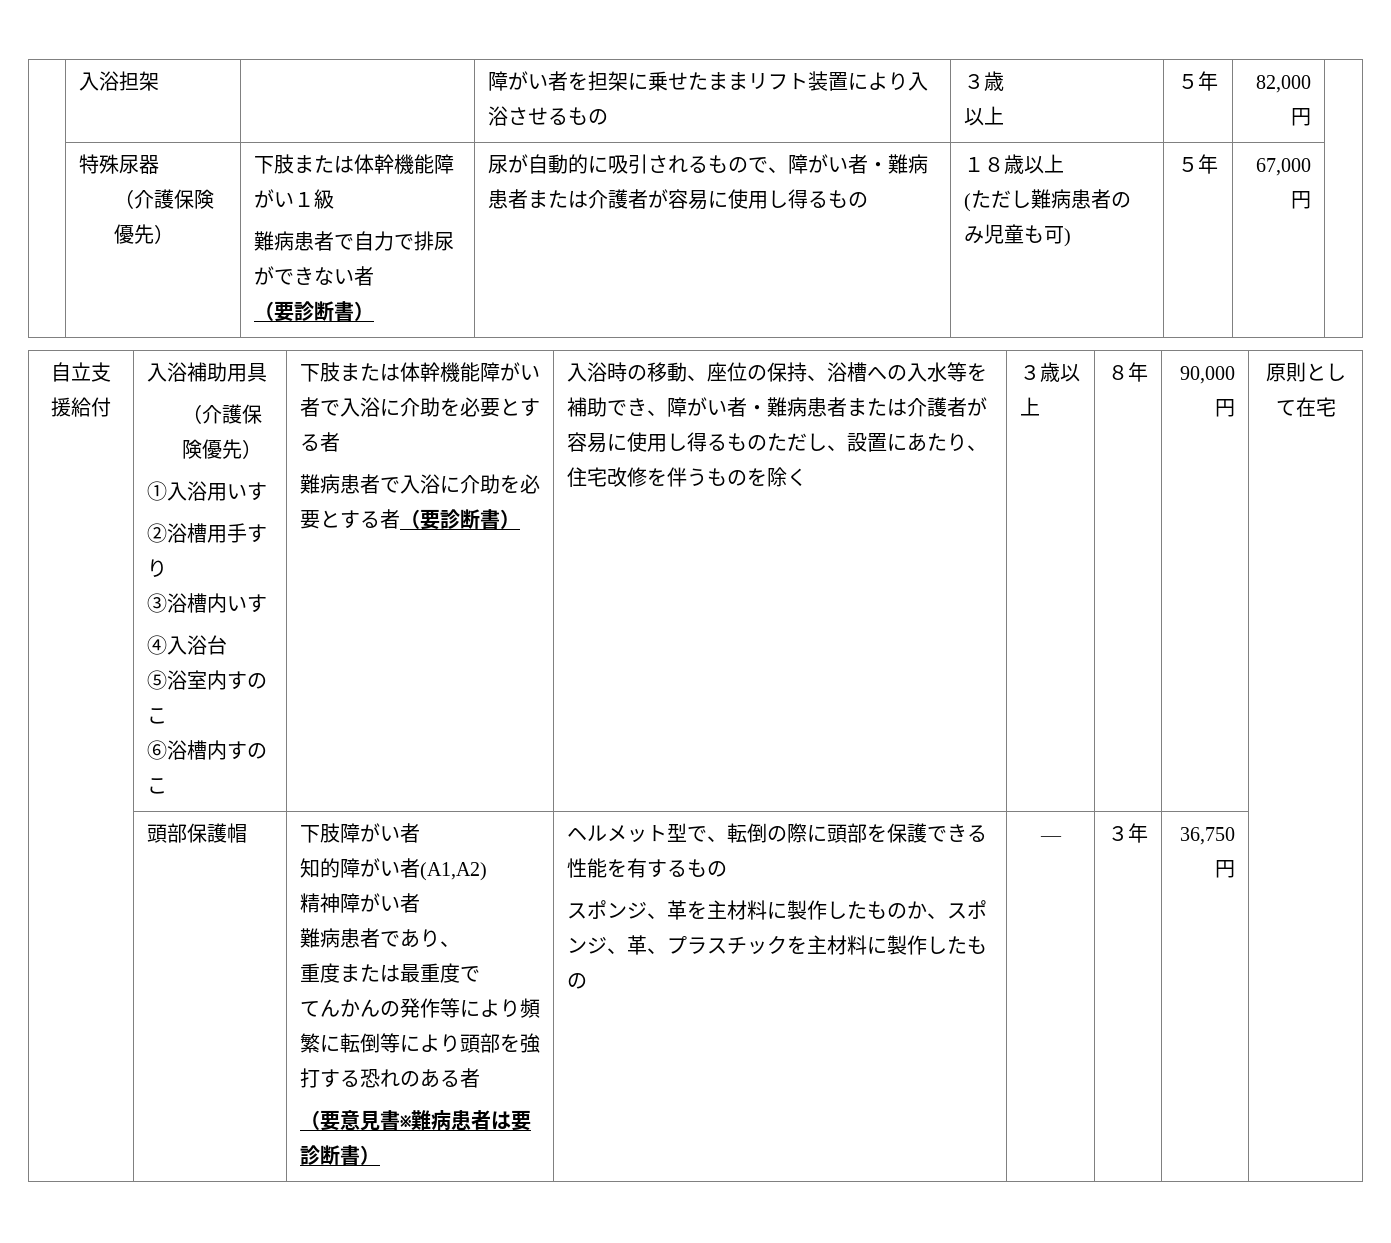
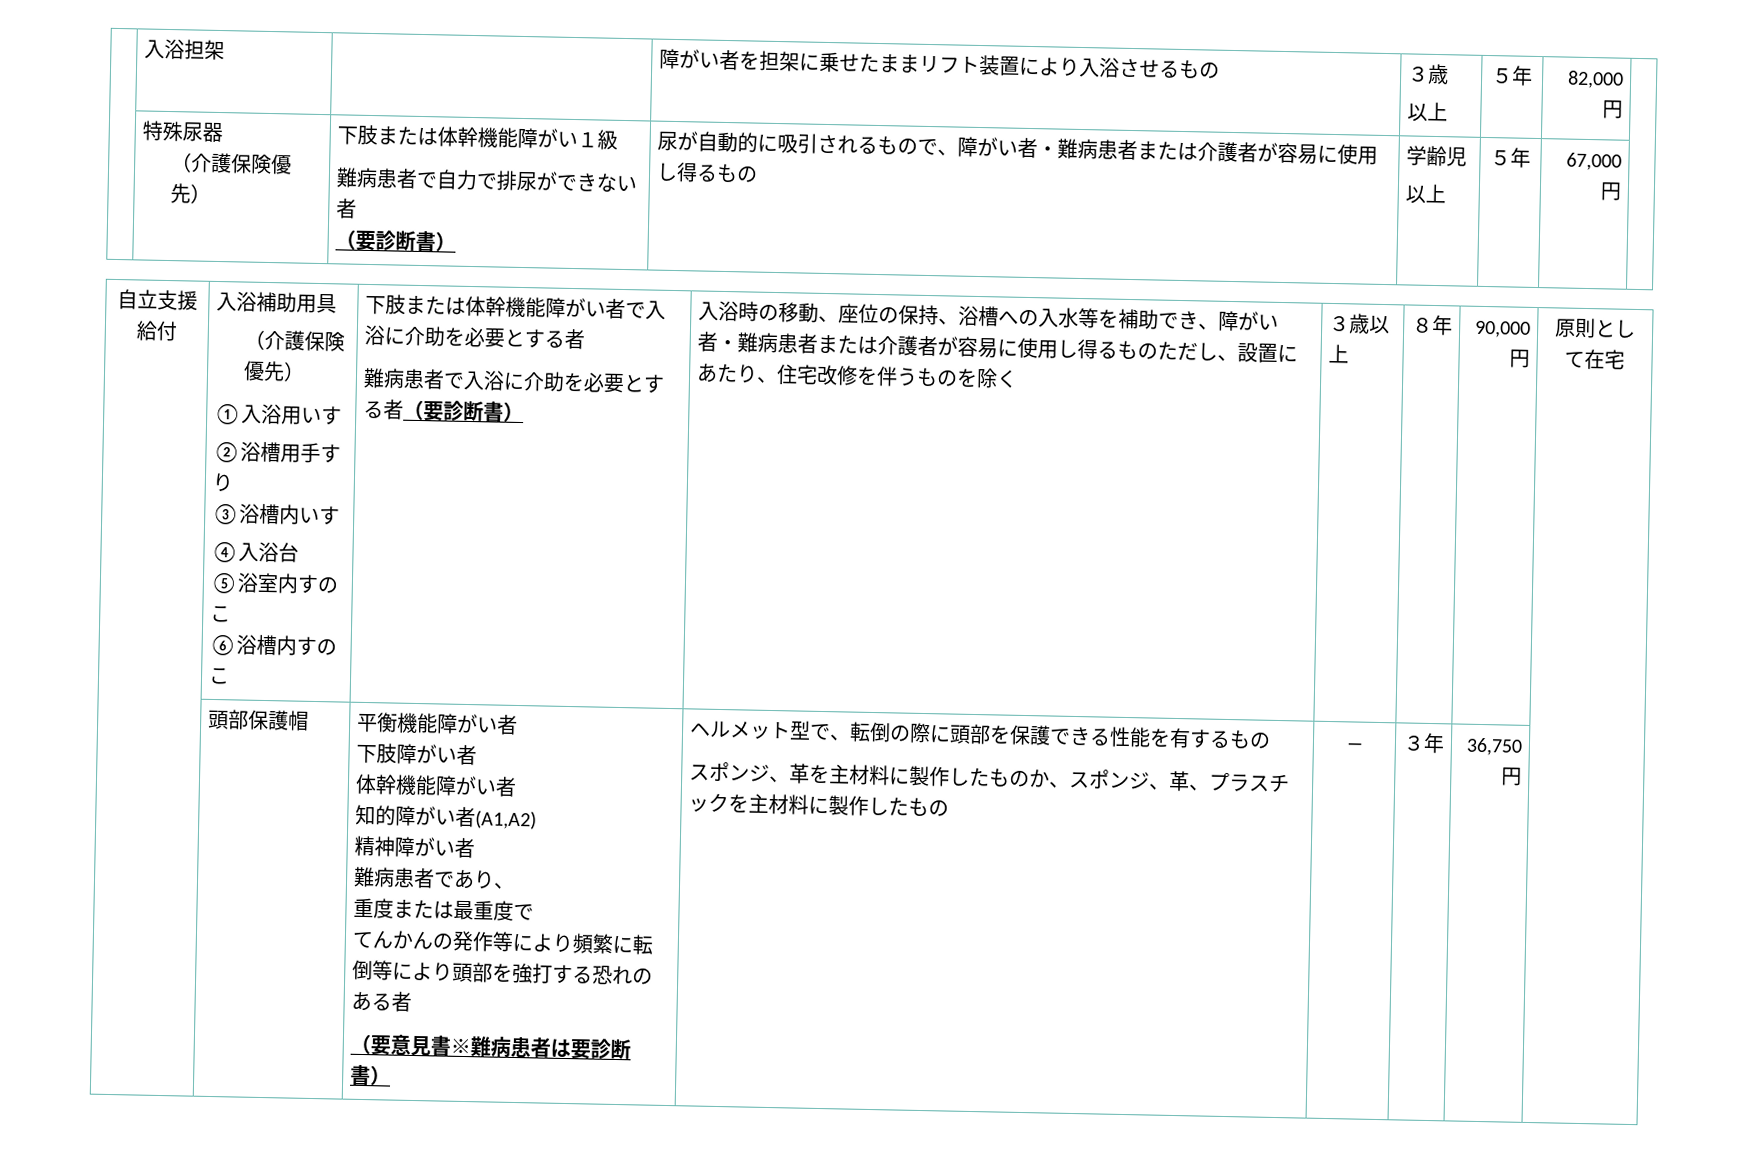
[963,154,1064,174] [963,189,1131,212] [963,224,1071,247] １８歳以上 // (ただし難病患者のみ児童も可) -> [1406,145,1468,167] [1405,183,1447,204] 学齢児 // 以上
(247, 833) none -> [356,712,519,736] 平衡機能障がい者 //
(420, 833) none -> [355,773,518,797] // 体幹機能障がい者

